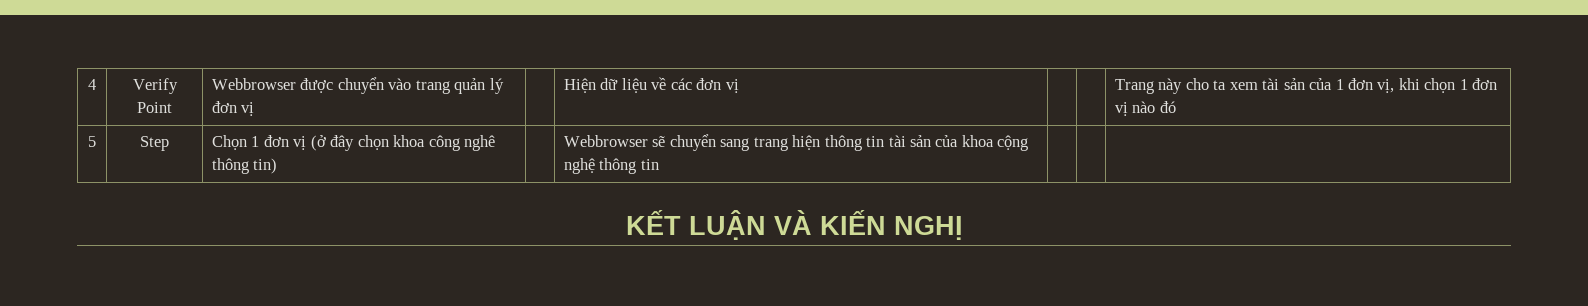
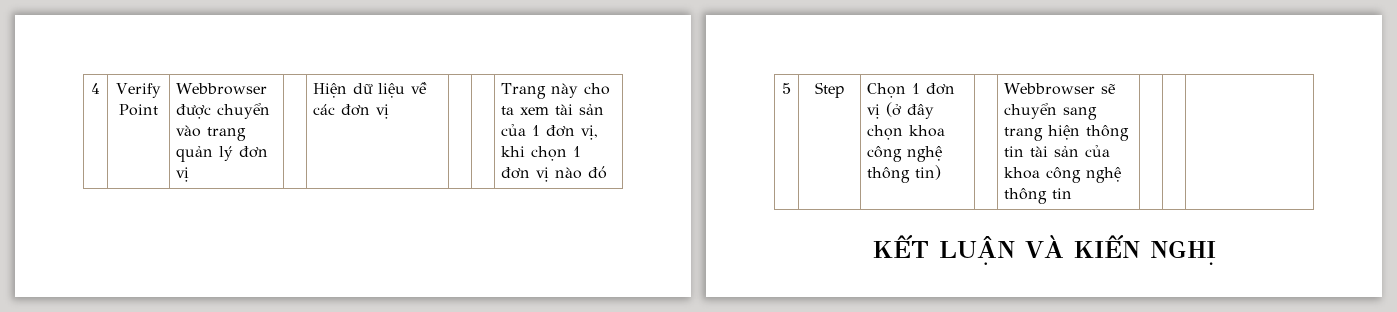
[464,135,496,151] nghê -> [907,146,943,162] nghệ
[997,135,1029,151] cộng -> [1046,167,1082,183] công

